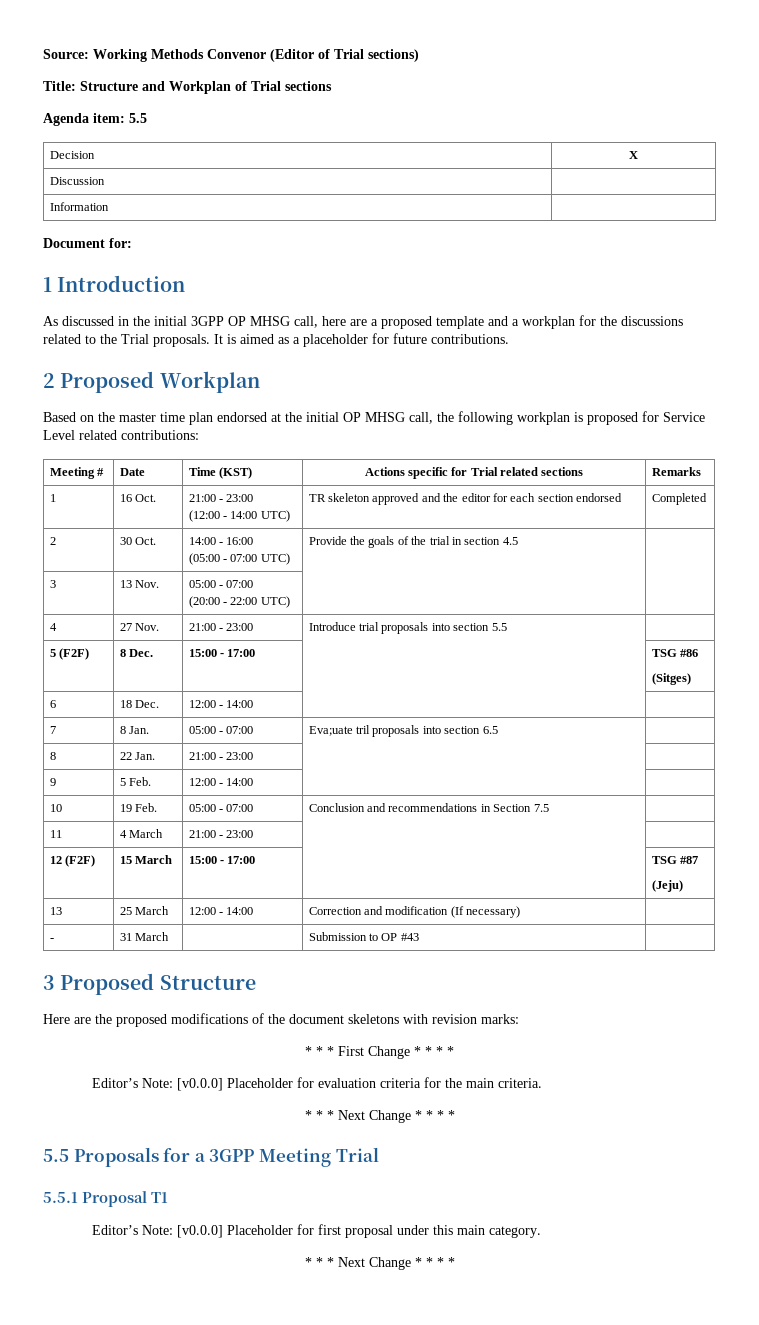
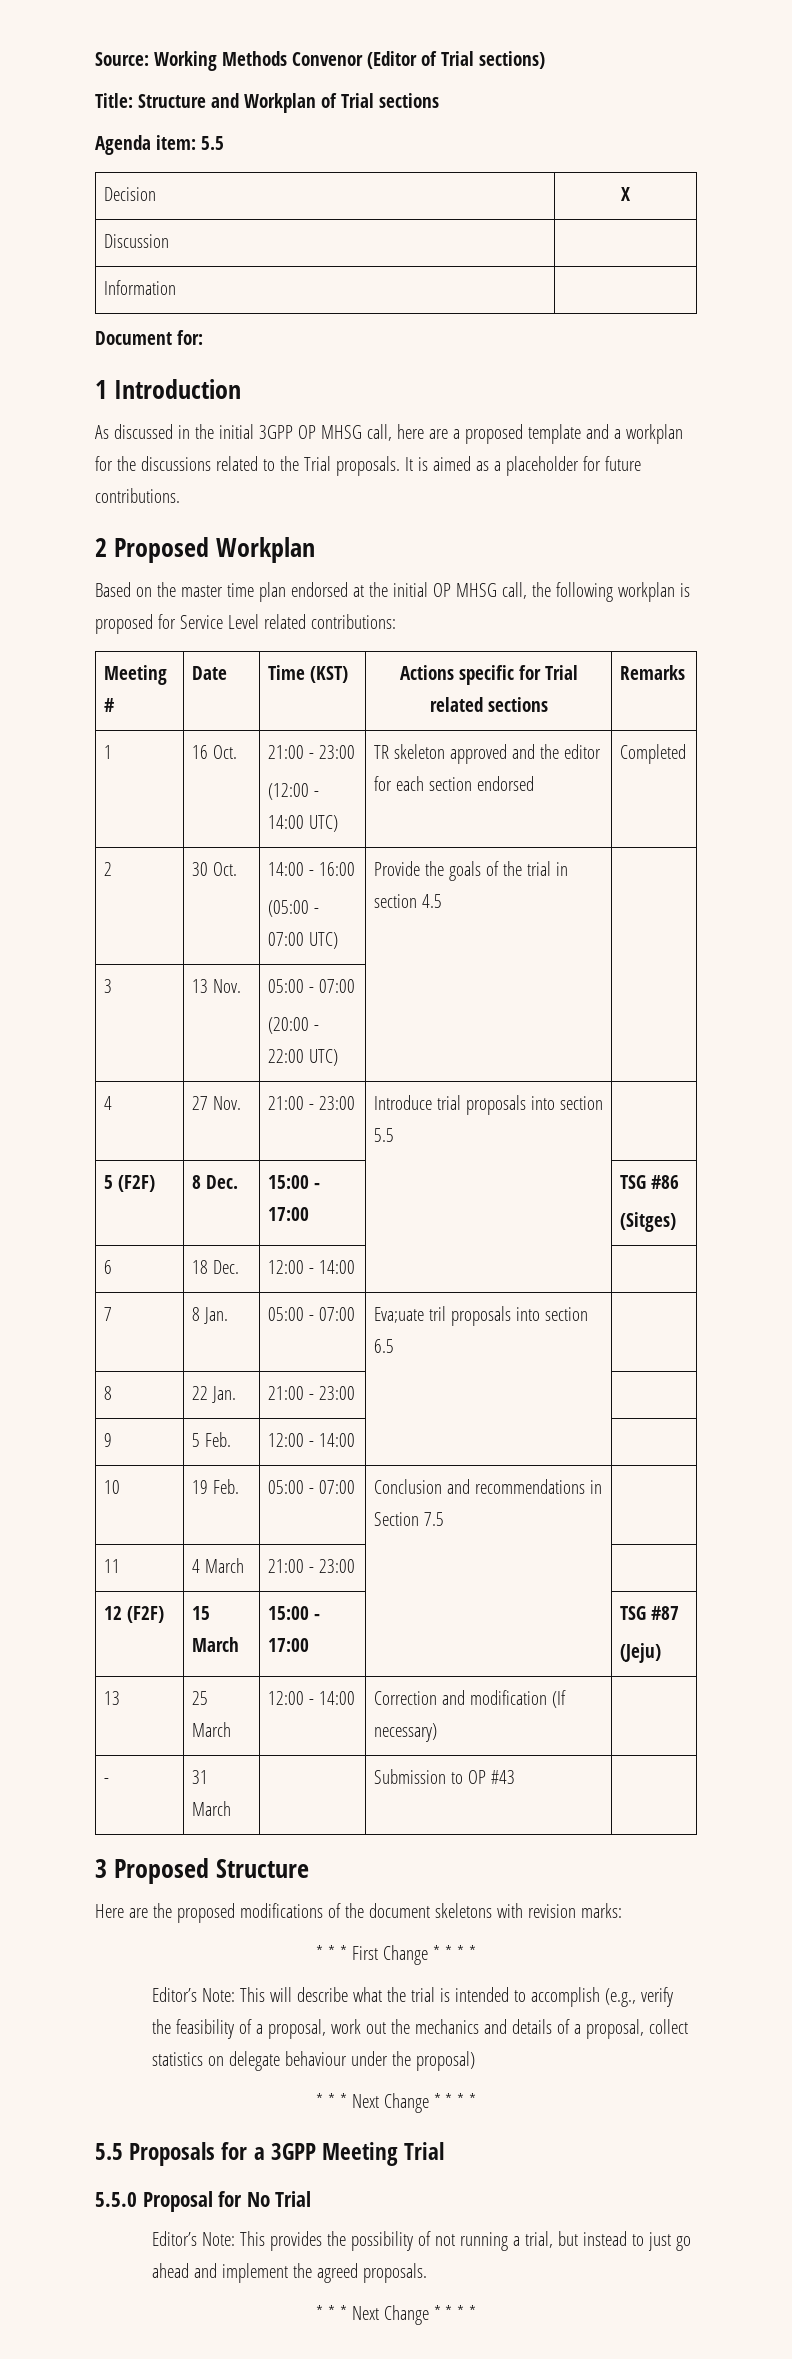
[176,1077,542,1091] [v0.0.0] Placeholder for evaluation criteria for the main criteria. -> [240,1987,674,2007] [152,2019,689,2039] [152,2051,476,2071] This will describe what the trial is intended to accomplish (e.g., verify the feasibility of a proposal, work out the mechanics and details of a proposal, collect statistics on delegate behaviour under the proposal)
[43,1191,168,1207] [91,1224,541,1238] 5.5.1 Proposal T1 // Editor’s Note: [v0.0.0] Placeholder for first proposal under this main category. -> [95,2191,312,2212] [152,2231,692,2251] [152,2263,428,2283] 5.5.0 Proposal for No Trial // Editor’s Note: This provides the possibility of not running a trial, but instead to just go ahead and implement the agreed proposals.

